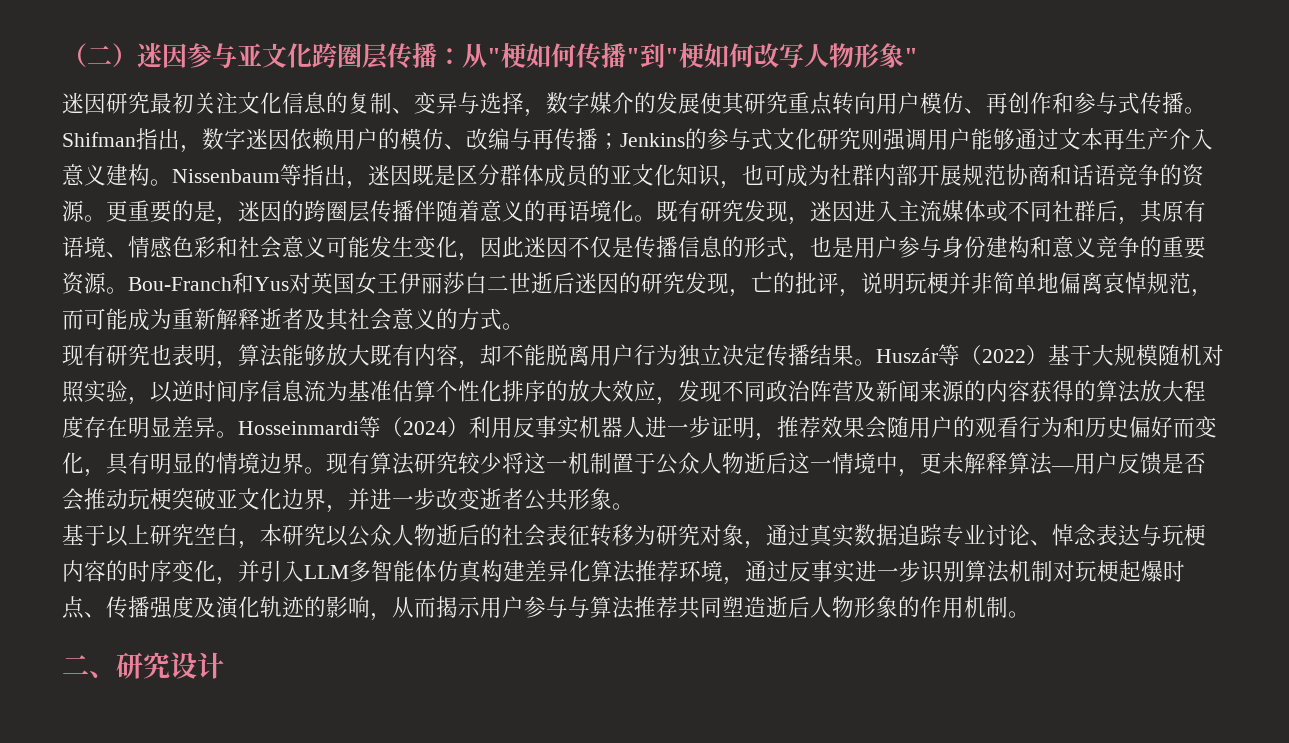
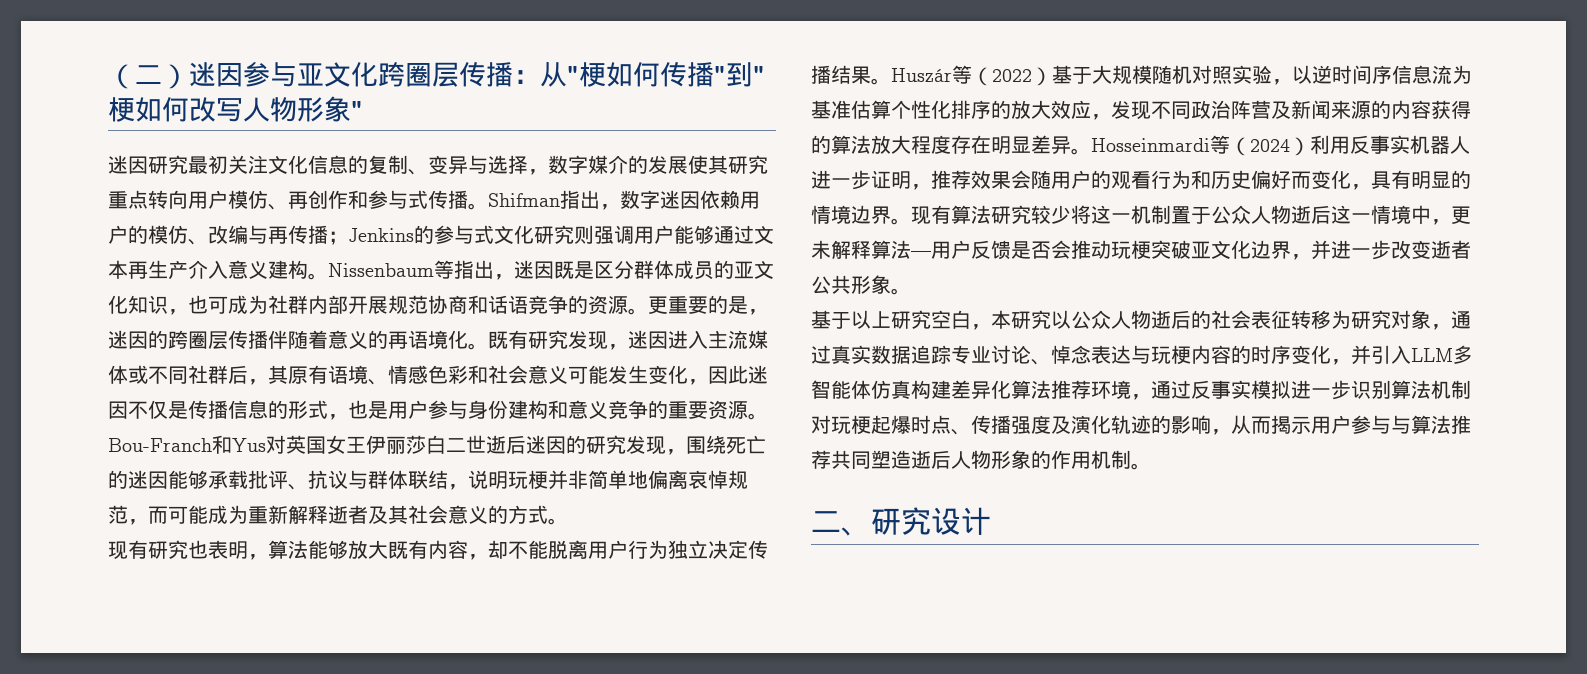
[751,272,839,294] 亡的批评 -> [686,435,766,454] [108,470,448,490] 围绕死亡的迷因能够承载批评、抗议与群体联结
(855, 571) none -> [1251,380,1291,399] 模拟

